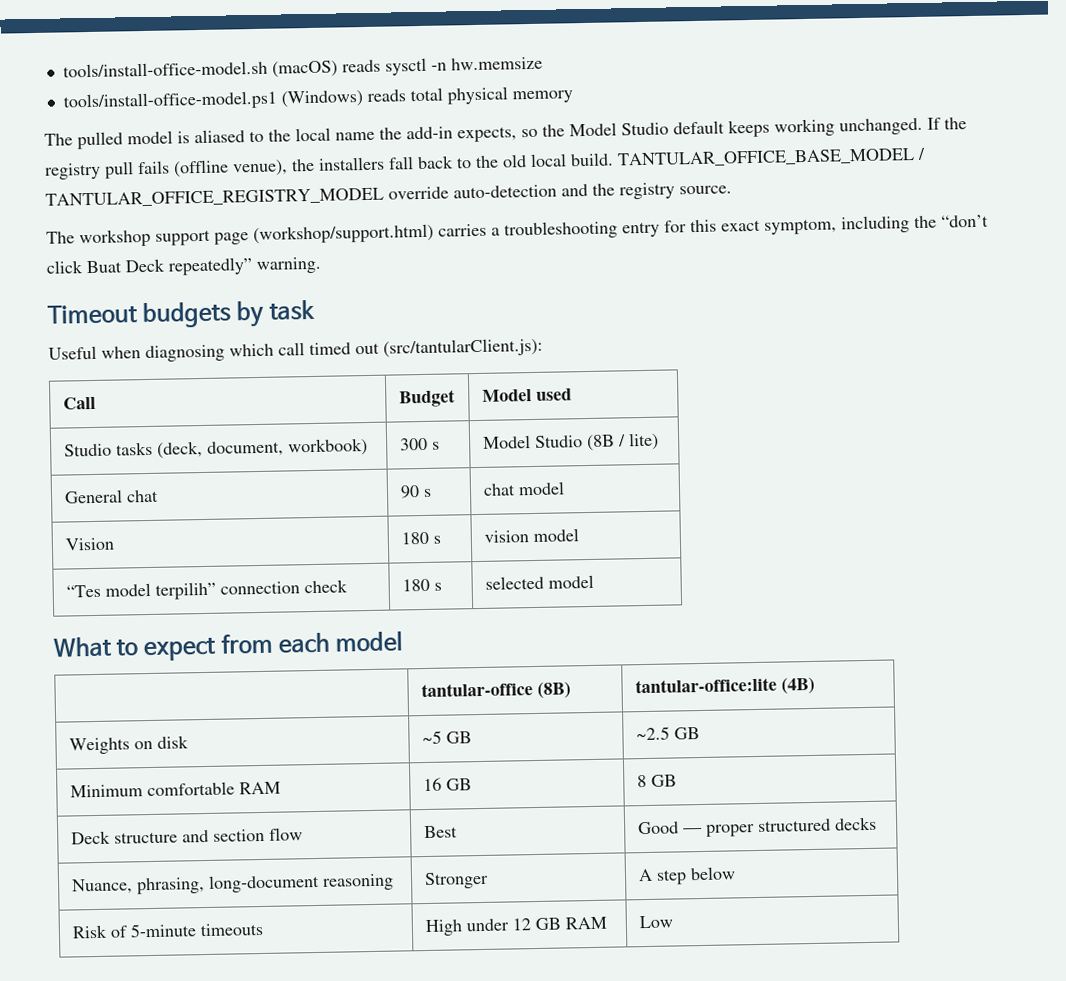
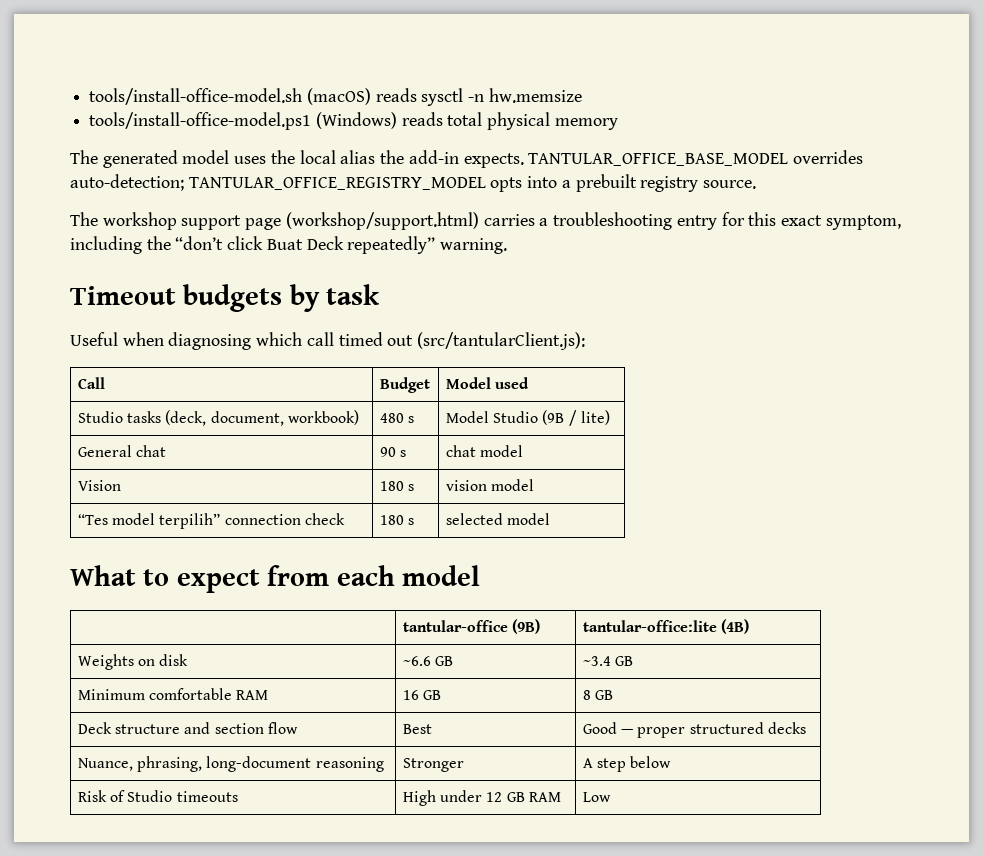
[77,129,264,150] pulled model is aliased to -> [102,150,267,168] generated model uses
[335,131,375,141] name -> [340,150,376,164] alias
[457,117,967,143] [44,147,926,180] [45,183,615,208] expects, so the Model Studio default keeps working unchanged. If the registry pull fails (offline venue), the installers fall back to the old local build. TANTULAR_OFFICE_BASE_MODEL / TANTULAR_OFFICE_REGISTRY_MODEL override auto-detection and the -> [463,150,863,168] [70,174,637,192] expects. TANTULAR_OFFICE_BASE_MODEL overrides auto-detection; TANTULAR_OFFICE_REGISTRY_MODEL opts into a prebuilt
[399,437,428,451] 300 -> [379,413,404,423] 480
[586,434,615,452] (8B -> [542,410,565,425] (9B
[536,681,571,699] (8B) -> [511,619,540,634] (9B)
[421,730,472,745] [635,726,670,741] ~5 GB | ~2.5 -> [402,656,453,666] [582,656,611,666] ~6.6 GB | ~3.4
[129,923,197,938] 5-minute -> [127,790,173,802] Studio

